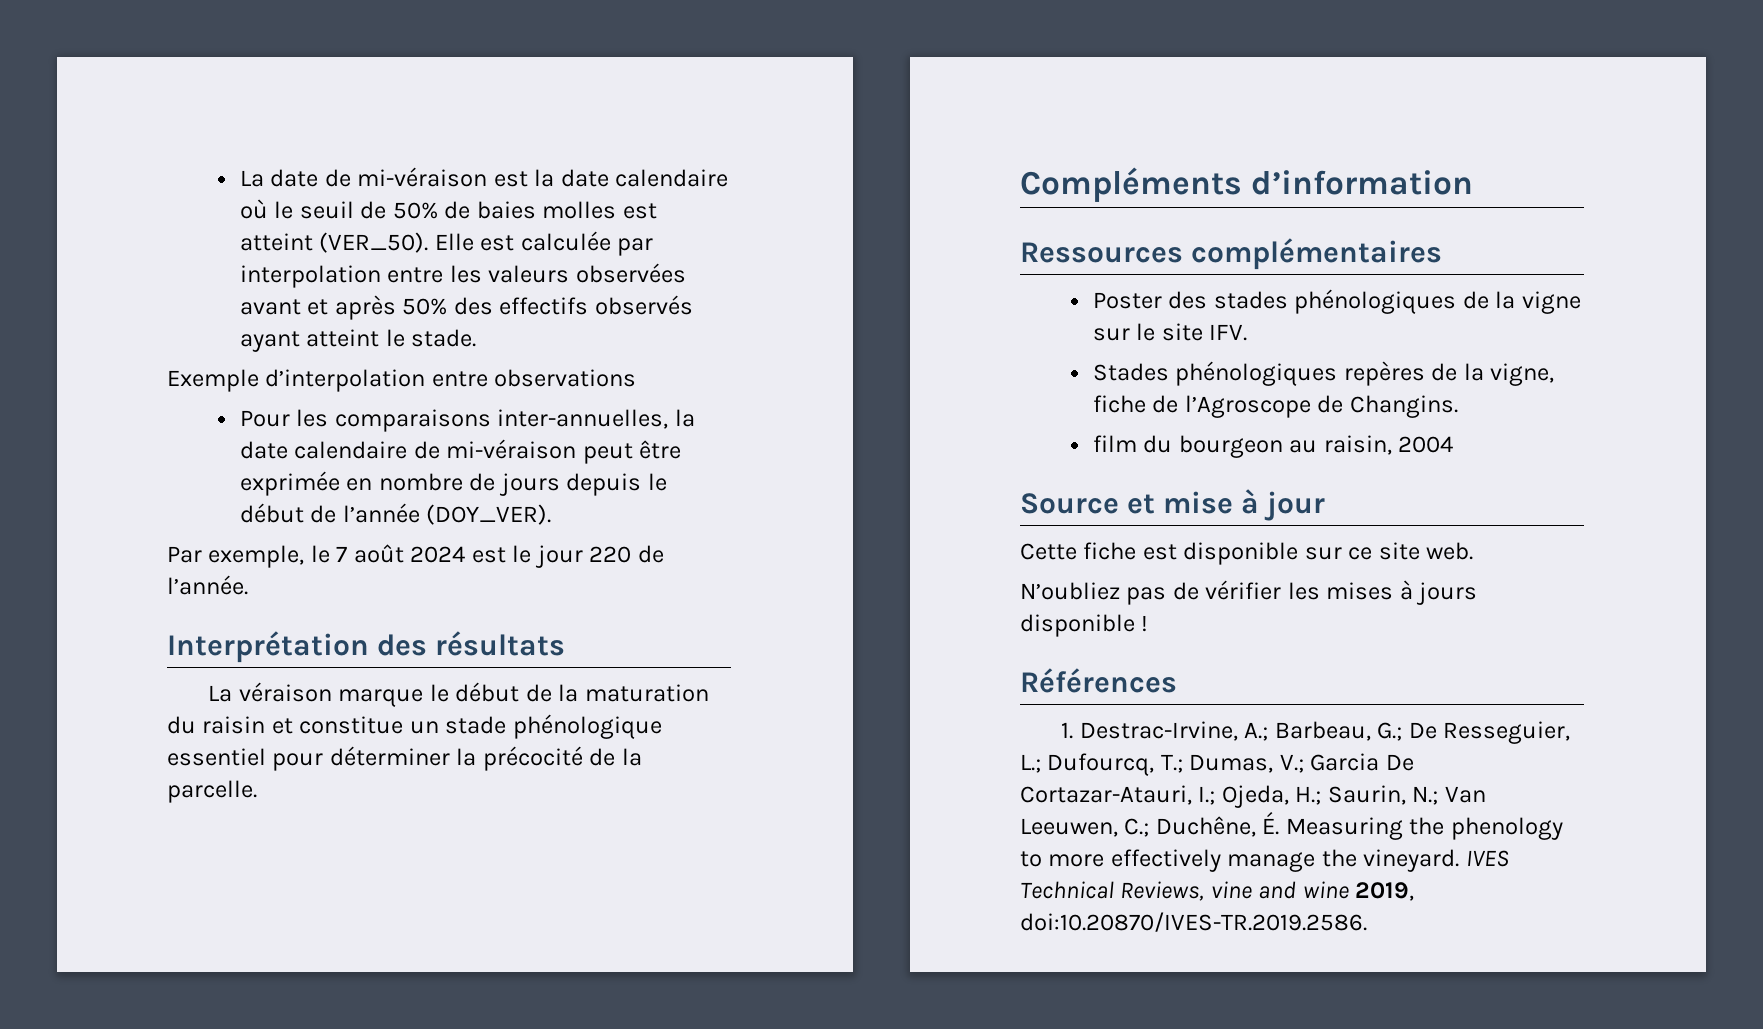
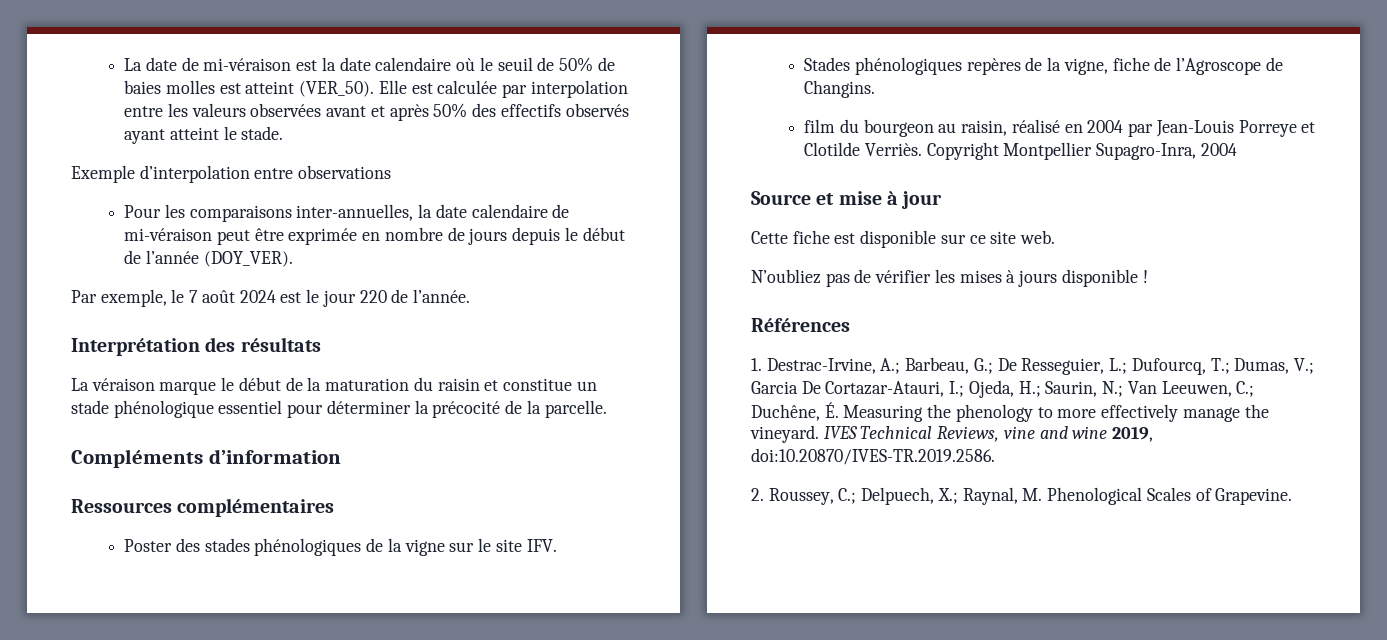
(1392, 445) none -> [1011,119,1316,137] [804,142,1197,160] réalisé en 2004 par Jean-Louis Porreye et Clotilde Verriès. Copyright Montpellier Supagro-Inra,
(1367, 922) none -> [751,487,1293,505] // 2. Roussey, C.; Delpuech, X.; Raynal, M. Phenological Scales of Grapevine.

